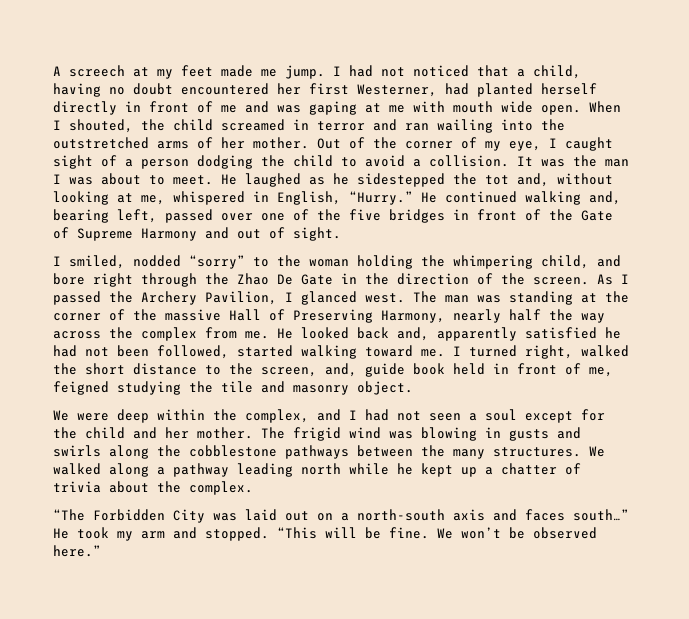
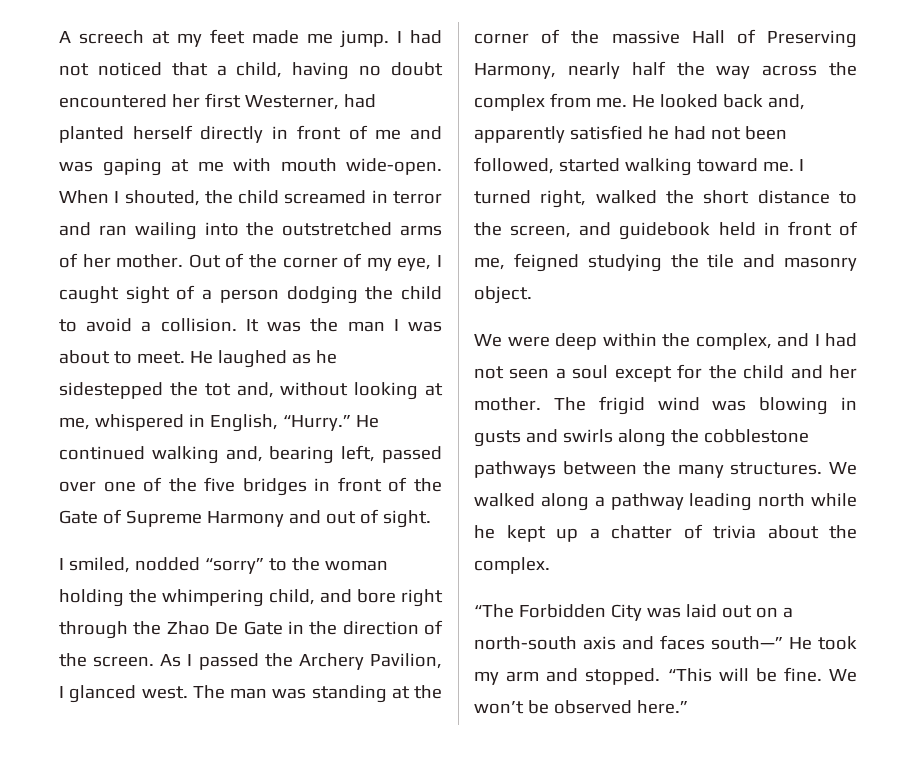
[501,101,581,115] wide open. -> [346,158,442,175] wide-open.
[325,363,445,377] and, guide book -> [579,222,711,240] and guidebook
[573,509,629,521] south…” -> [711,636,783,650] south—”

